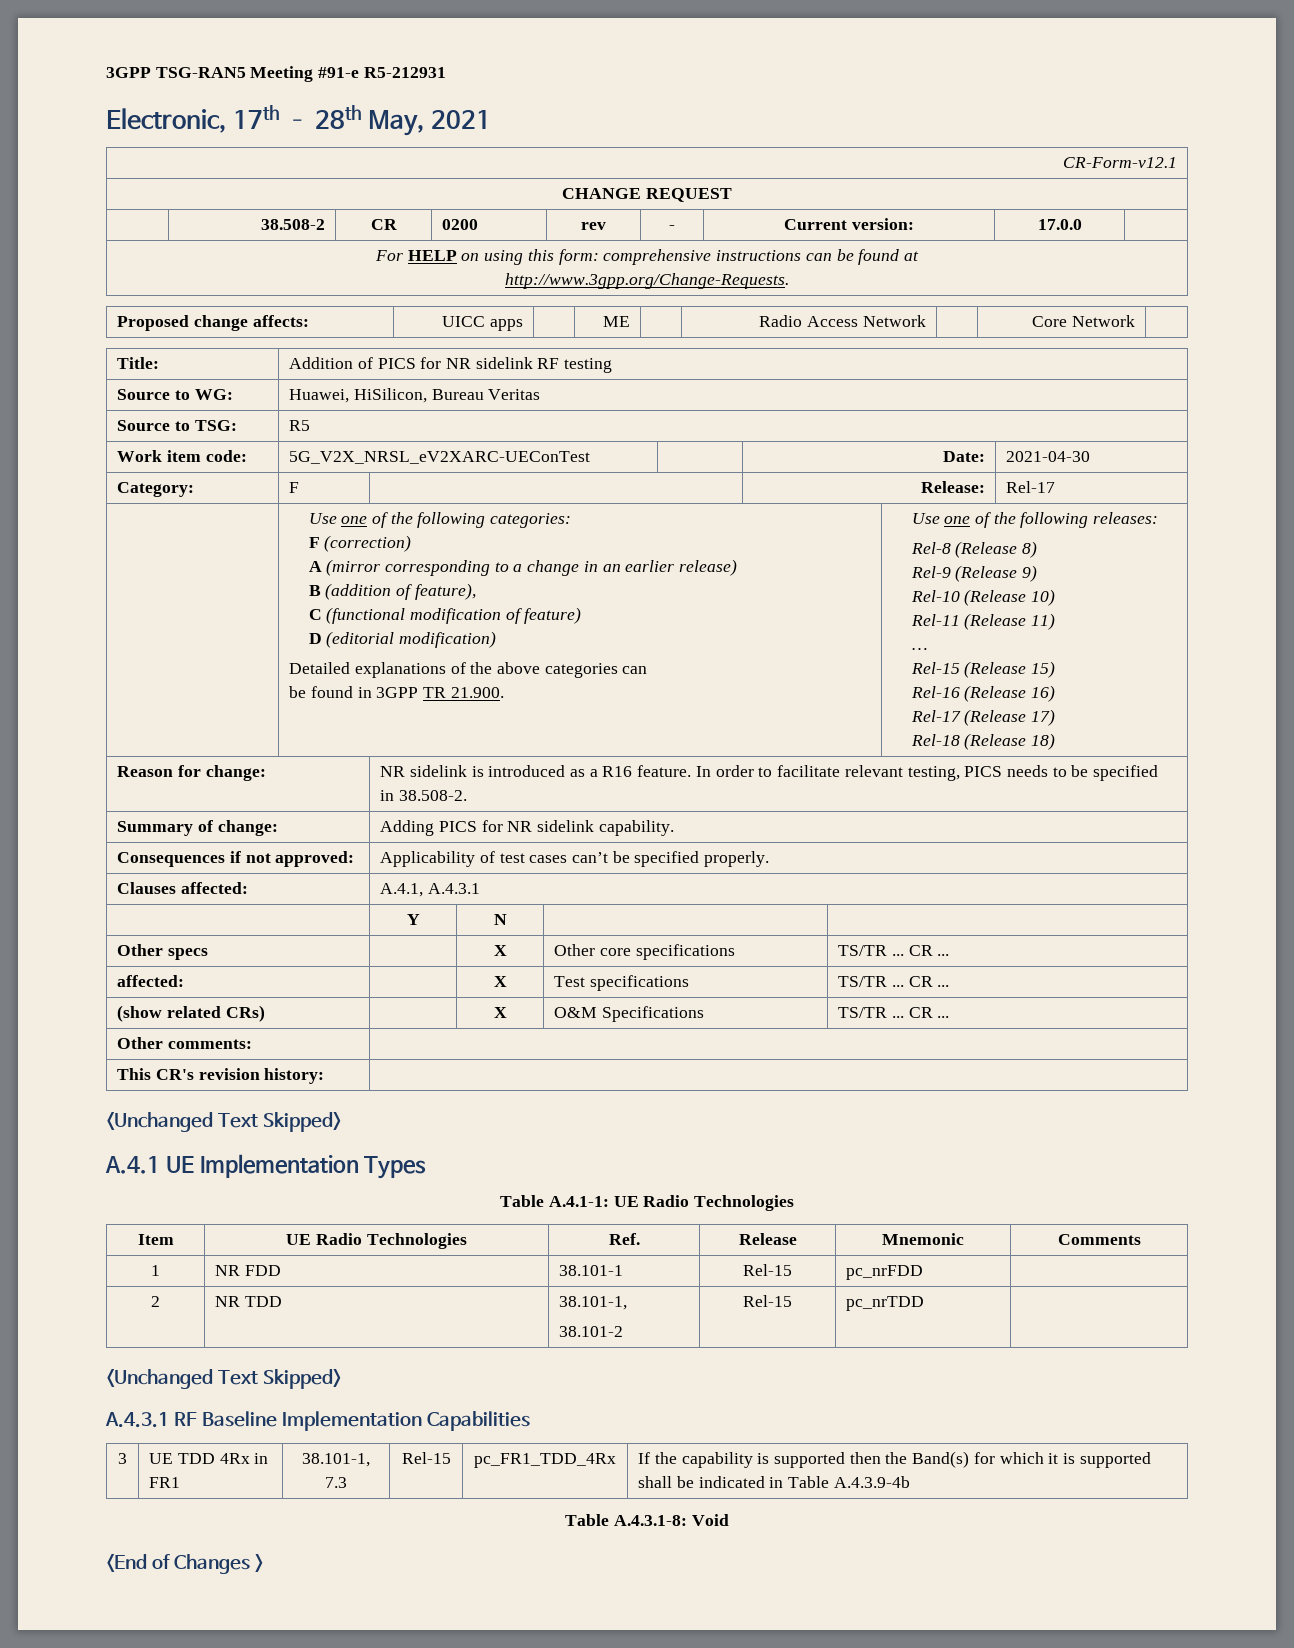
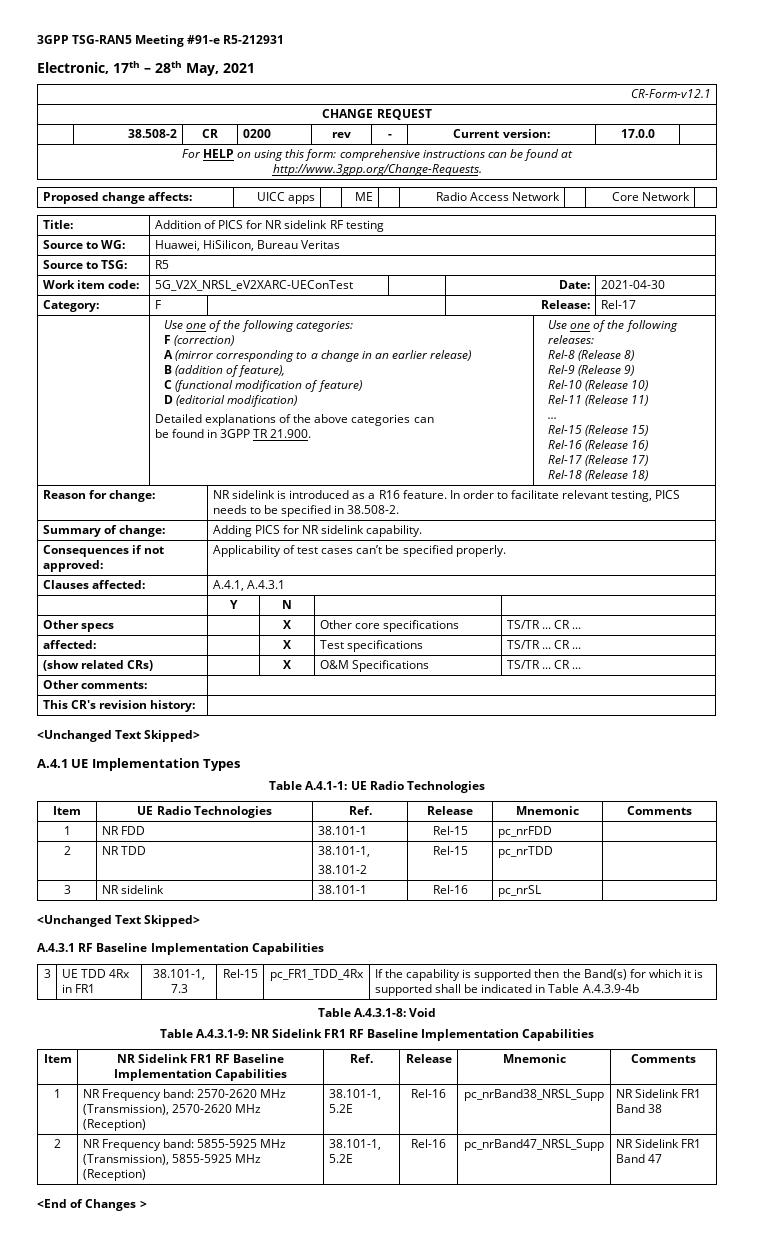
(925, 1303) none -> [63,885,71,894] [101,885,165,894] [317,885,367,894] [432,885,468,894] [497,885,541,897] // 3 | NR sidelink | 38.101-1 | Rel-16 | pc_nrSL |
(729, 1520) none -> [159,1029,595,1041] [43,1054,72,1063] [116,1054,285,1063] [113,1069,288,1081] [350,1054,373,1063] [405,1054,452,1063] [502,1054,566,1063] [631,1054,696,1063] [54,1089,61,1098] [82,1089,287,1101] [82,1104,262,1115] [82,1119,146,1131] [328,1089,381,1100] [328,1104,353,1113] [411,1089,446,1098] [464,1089,604,1101] [615,1089,702,1098] [615,1104,663,1113] [54,1139,61,1148] [82,1139,287,1151] [82,1154,262,1165] [82,1169,146,1181] [328,1139,381,1150] [328,1154,353,1163] [411,1139,446,1148] [464,1139,604,1151] [615,1139,702,1148] [615,1154,663,1163] // Table A.4.3.1-9: NR Sidelink FR1 RF Baseline Implementation Capabilities // Item | NR Sidelink FR1 RF Baseline Implementation Capabilities | Ref. | Release | Mnemonic | Comments // 1 | NR Frequency band: 2570-2620 MHz (Transmission), 2570-2620 MHz (Reception) | 38.101-1, 5.2E | Rel-16 | pc_nrBand38_NRSL_Supp | NR Sidelink FR1 Band 38 // 2 | NR Frequency band: 5855-5925 MHz (Transmission), 5855-5925 MHz (Reception) | 38.101-1, 5.2E | Rel-16 | pc_nrBand47_NRSL_Supp | NR Sidelink FR1 Band 47

